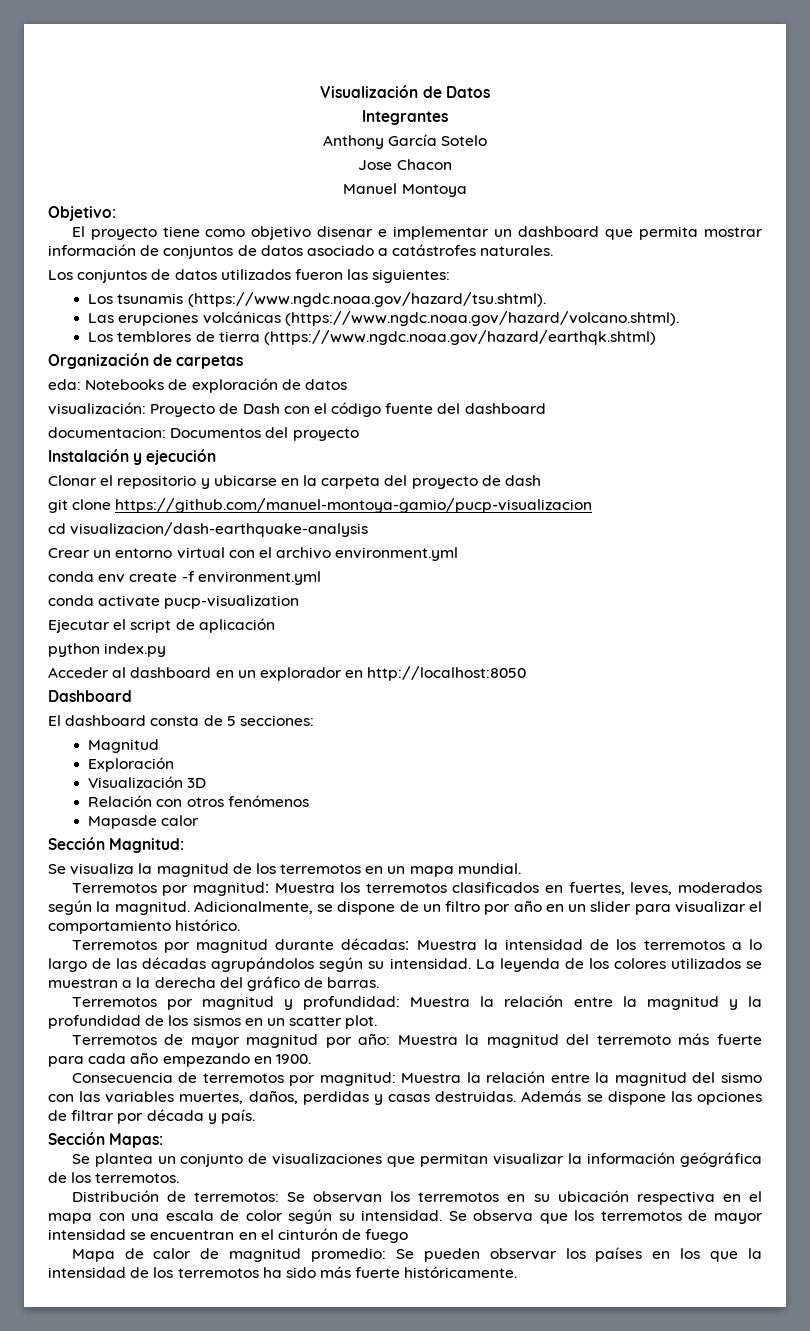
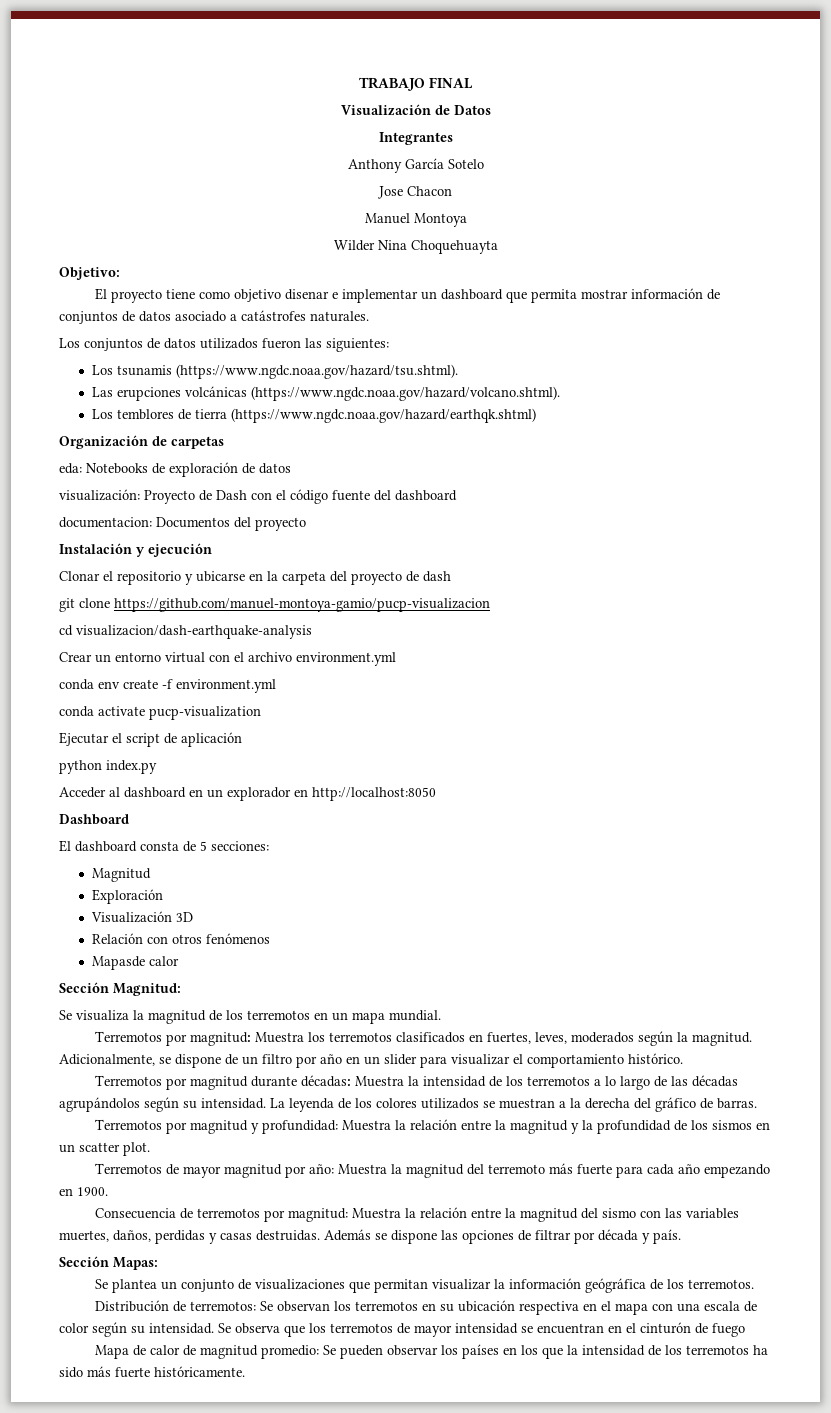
(320, 91) none -> [359,77,473,91] TRABAJO FINAL //
(467, 190) none -> [333,240,498,254] // Wilder Nina Choquehuayta

